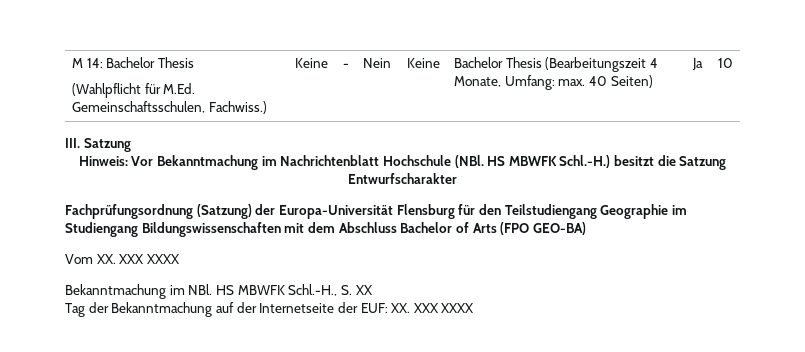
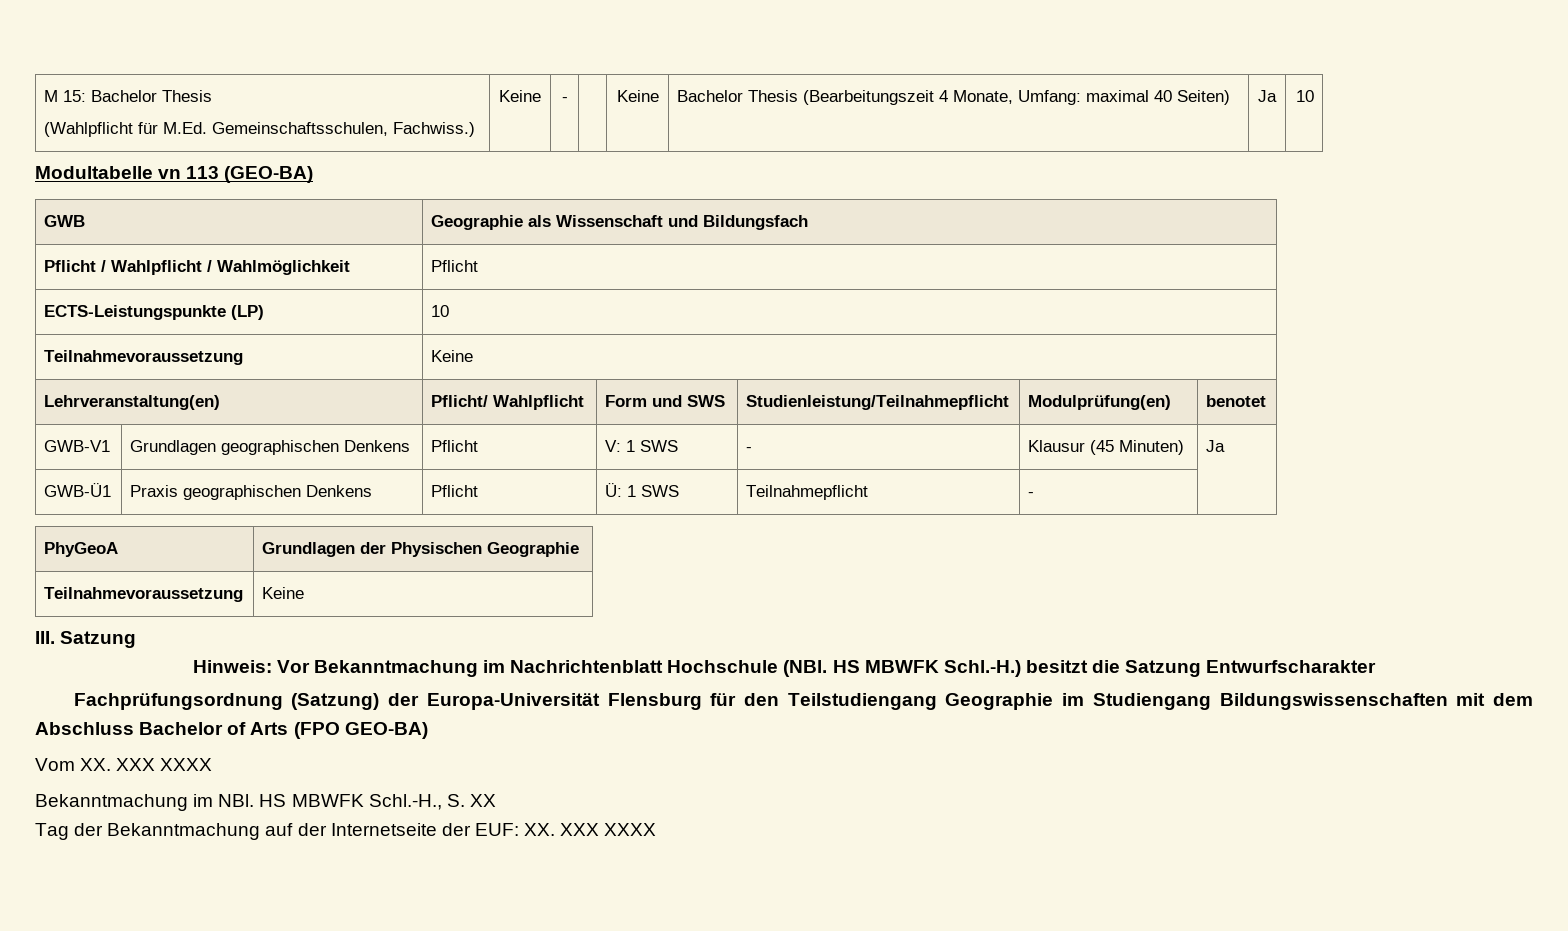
[86,58,103,68] 14: -> [63,90,87,102] 15:
[362,58,391,68] Nein -> (568, 99) none
[558,79,586,86] max. -> [1086,90,1150,102] maximal
(734, 63) none -> [35,166,314,183] [44,215,86,227] [431,215,809,230] [44,260,351,275] [431,260,479,272] [44,305,265,320] [431,305,450,317] [44,350,244,365] [431,350,474,362] [44,395,221,410] [431,395,585,410] [605,395,726,407] [746,395,1010,410] [1028,395,1172,410] [1206,395,1267,407] [44,440,111,452] [130,440,411,455] [431,440,479,452] [605,440,679,452] [746,447,753,452] [1028,440,1185,455] [1206,440,1226,452] [44,483,112,497] [130,485,373,500] [431,485,479,497] [605,483,680,497] [746,485,869,500] [1028,492,1035,497] [44,542,119,557] [262,542,580,557] [44,587,244,602] [262,587,305,599] // Modultabelle vn 113 (GEO-BA) // GWB | Geographie als Wissenschaft und Bildungsfach // Pflicht / Wahlpflicht / Wahlmöglichkeit | Pflicht // ECTS-Leistungspunkte (LP) | 10 // Teilnahmevoraussetzung | Keine // Lehrveranstaltung(en) | Pflicht/ Wahlpflicht | Form und SWS | Studienleistung/Teilnahmepflicht | Modulprüfung(en) | benotet // GWB-V1 | Grundlagen geographischen Denkens | Pflicht | V: 1 SWS | - | Klausur (45 Minuten) | Ja // GWB-Ü1 | Praxis geographischen Denkens | Pflicht | Ü: 1 SWS | Teilnahmepflicht | - | // PhyGeoA | Grundlagen der Physischen Geographie // Teilnahmevoraussetzung | Keine

